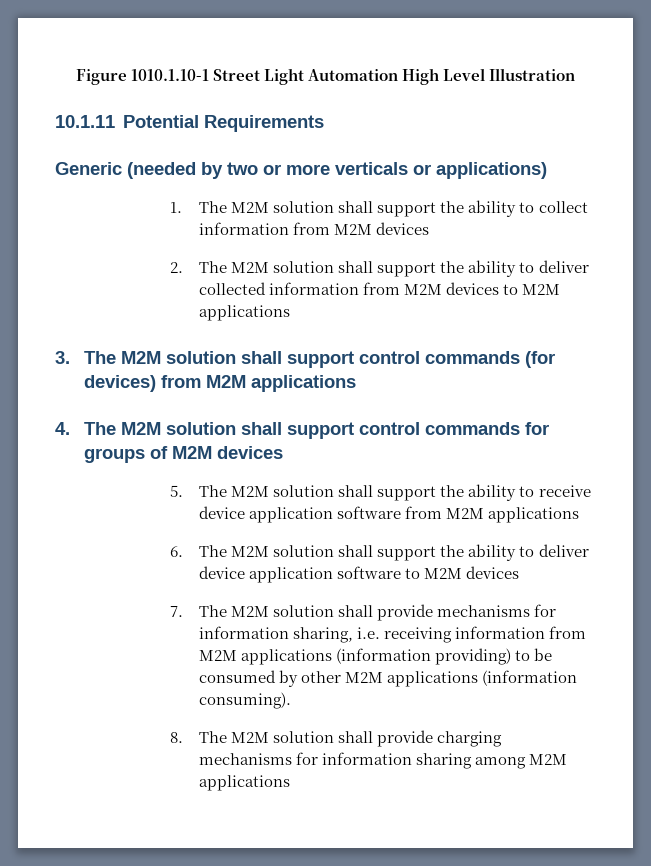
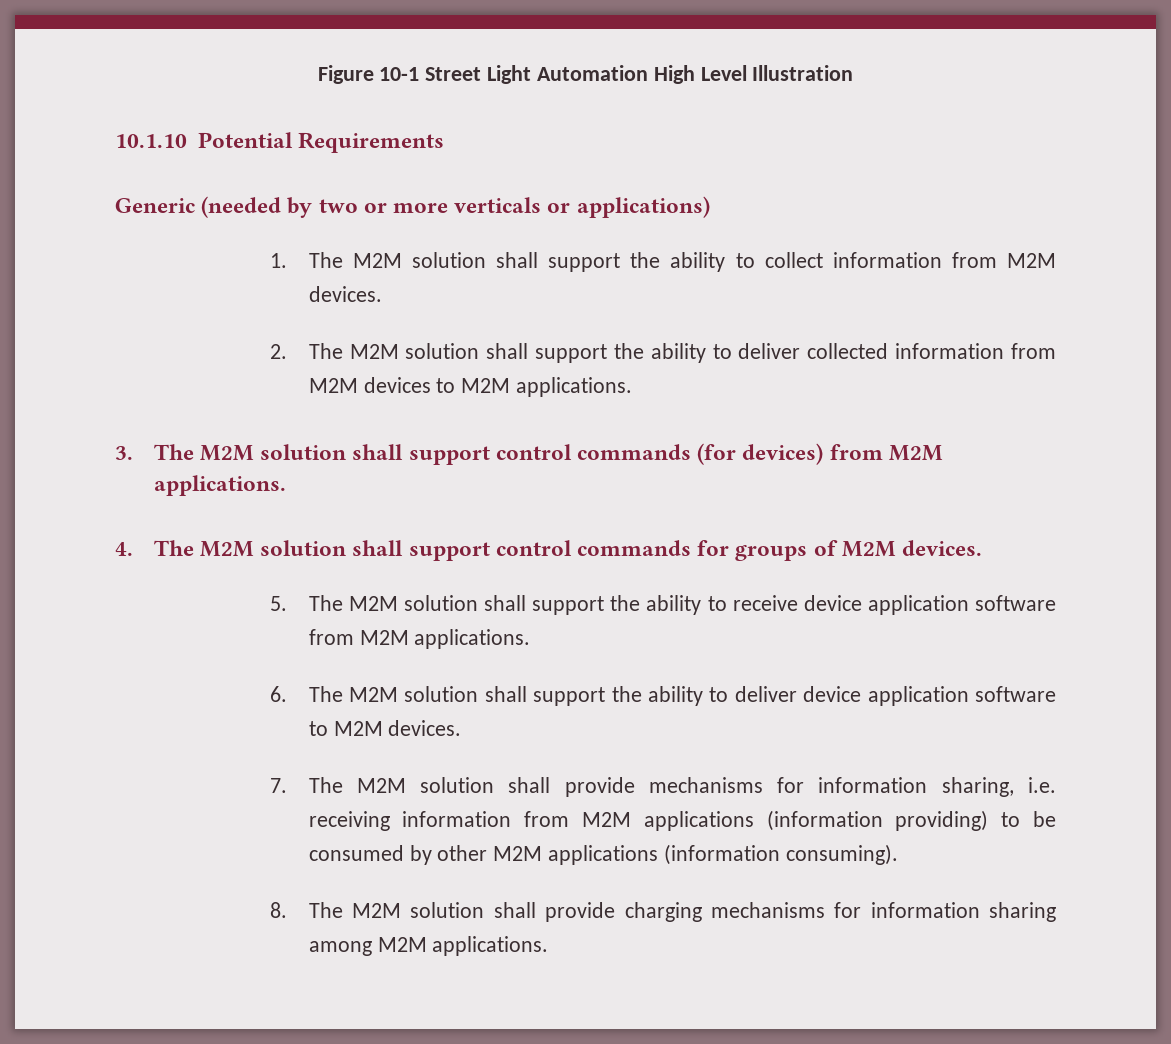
[130,69,209,81] 1010.1.10-1 -> [379,67,420,81] 10-1
[55,115,115,128] 10.1.11 -> [115,134,187,148] 10.1.10
[376,222,430,235] devices -> [308,286,382,302] devices.
[199,305,291,321] applications -> [515,377,632,397] applications.
[250,375,356,392] applications -> [153,475,286,496] applications.
[216,446,283,459] devices -> [902,540,983,556] devices.
[488,507,580,523] applications -> [414,629,531,649] applications.
[466,566,520,579] devices -> [388,720,462,736] devices.
[199,775,291,791] applications -> [432,936,549,956] applications.

